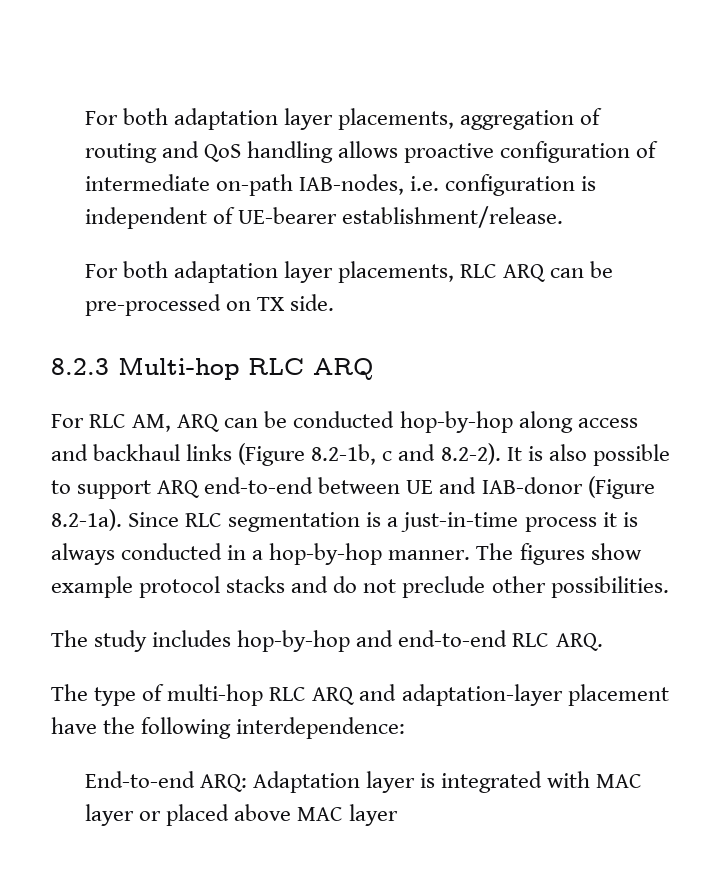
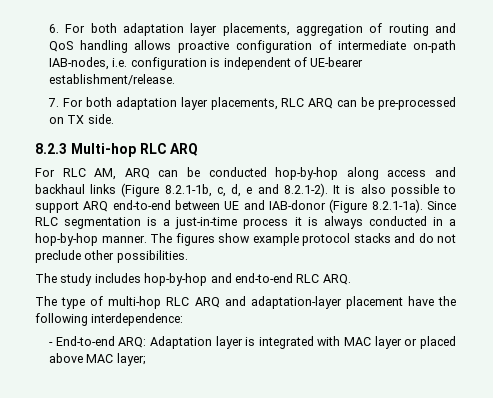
(84, 118) none -> [49,24,60,33] 6.
(563, 217) none -> [48,98,60,107] 7.
[311,443,501,465] 8.2-1b, c and 8.2-2). -> [164,183,328,197] 8.2.1-1b, c, d, e and 8.2.1-2).
[51,509,122,531] 8.2-1a). -> [371,199,423,213] 8.2.1-1a).
(406, 728) none -> [49,342,54,346] -
[348,804,398,826] layer -> [116,353,146,366] layer;

